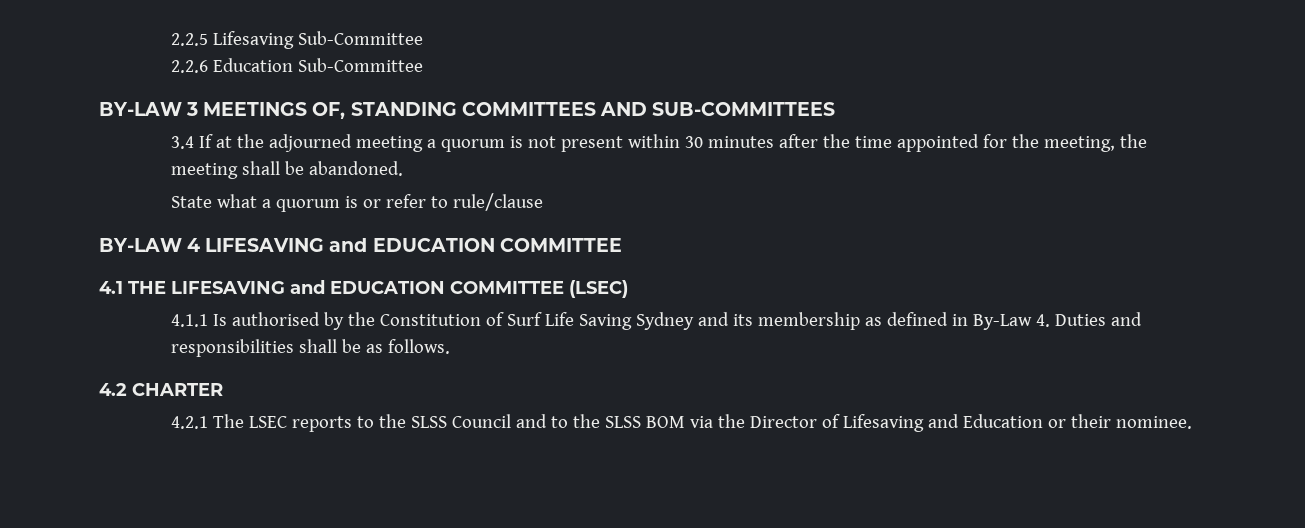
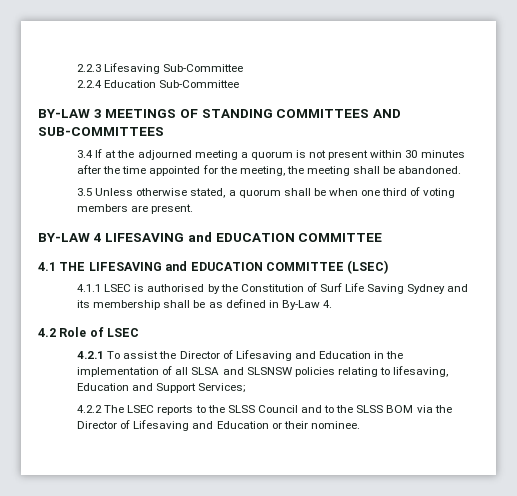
[170,33,208,46] 2.2.5 -> [77,64,102,72] 2.2.3
[170,60,208,73] 2.2.6 -> [77,80,103,88] 2.2.4
[312,102,346,119] OF, -> [179,109,198,118] OF
[170,193,543,212] State what a quorum is or refer to rule/clause -> [77,187,456,198] [77,204,194,214] 3.5 Unless otherwise stated, a quorum shall be when one third of voting members are present.
[212,314,227,326] Is -> [104,284,145,292] LSEC is
(860, 321) none -> [163,300,206,308] shall be
[1054,312,1142,326] [170,339,450,357] [99,383,223,396] [170,416,208,429] Duties and responsibilities shall be as follows. // 4.2 CHARTER // 4.2.1 -> [38,327,140,337] [77,350,404,361] [77,366,449,377] [77,383,247,393] [77,405,103,413] // 4.2 Role of LSEC // 4.2.1 To assist the Director of Lifesaving and Education in the implementation of all SLSA and SLSNSW policies relating to lifesaving, Education and Support Services; // 4.2.2

